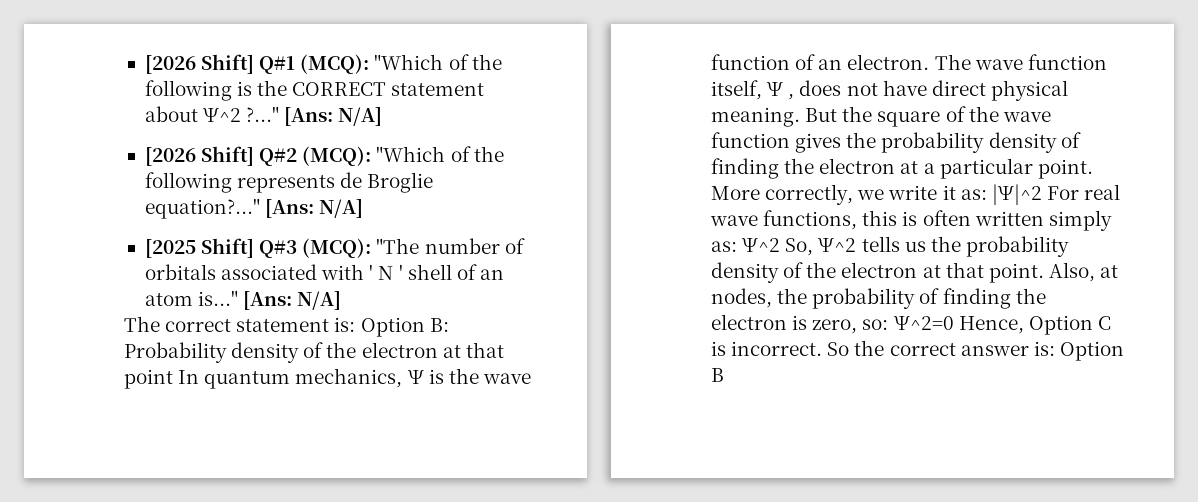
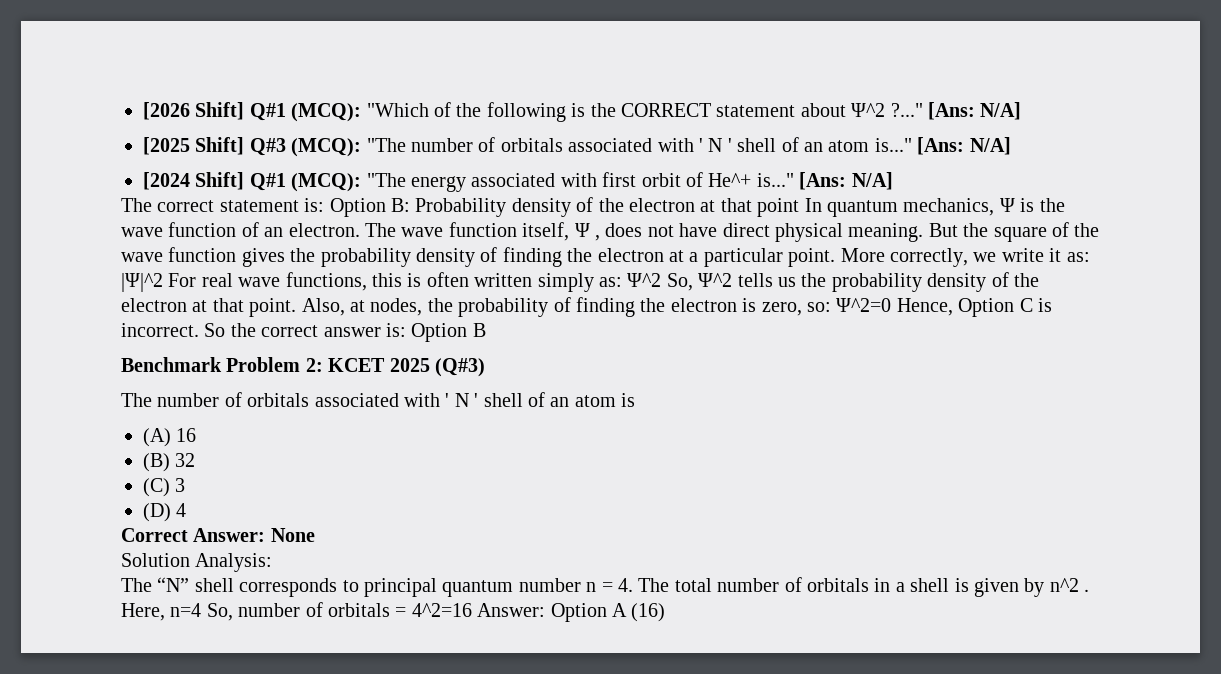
[144,146,504,166] [144,172,434,193] [144,198,364,219] // [2026 Shift] Q#2 (MCQ): "Which of the following represents de Broglie equation?..." [Ans: N/A] -> (1022, 111) none
(342, 300) none -> [143,172,893,192] // [2024 Shift] Q#1 (MCQ): "The energy associated with first orbit of He^+ is..." [Ans: N/A]
(724, 375) none -> [121,357,485,377] [121,392,636,407] [143,428,197,447] [143,453,196,472] [143,478,186,497] [143,503,187,522] [121,528,315,542] [121,553,273,572] [121,577,1090,597] [121,602,666,622] // Benchmark Problem 2: KCET 2025 (Q#3) // The number of orbitals associated with ' N ' shell of an atom is // (A) 16 // (B) 32 // (C) 3 // (D) 4 // Correct Answer: None // Solution Analysis: // The “N” shell corresponds to principal quantum number n = 4. The total number of orbitals in a shell is given by n^2 . Here, n=4 So, number of orbitals = 4^2=16 Answer: Option A (16)

